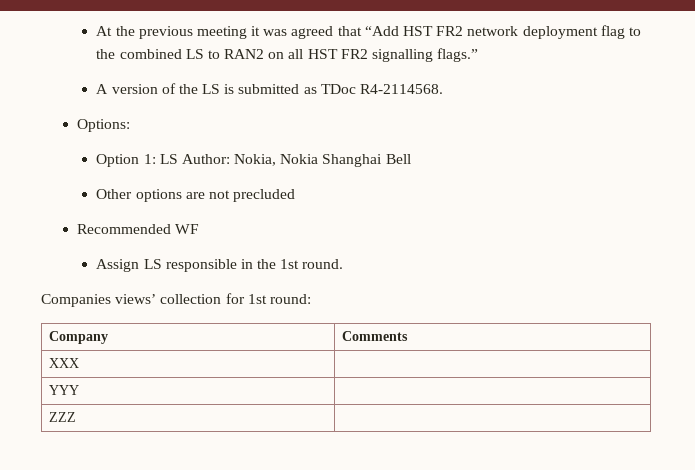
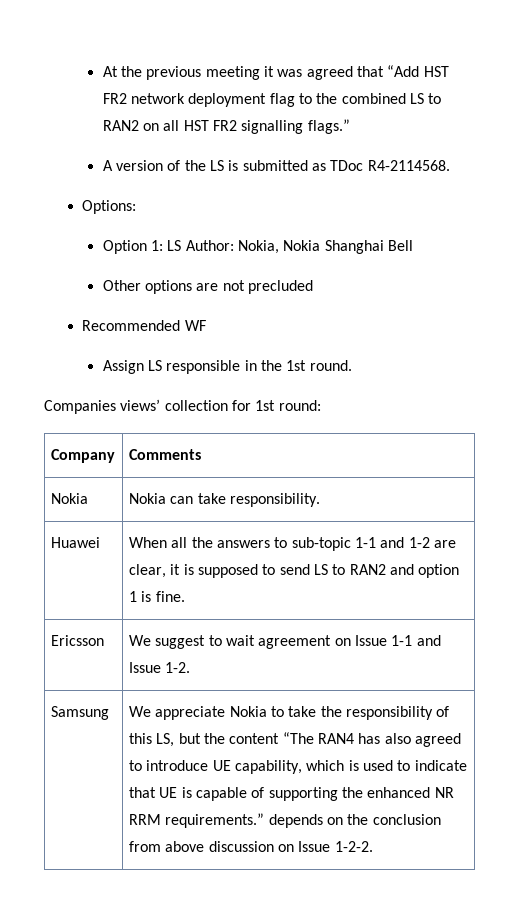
[49,358,80,368] [49,385,80,395] [49,412,77,422] XXX | // YYY | // ZZZ | -> [50,493,88,504] [128,493,320,507] [50,537,100,548] [128,537,456,551] [128,564,460,578] [128,591,185,602] [50,635,104,646] [128,635,441,649] [128,662,191,673] [50,706,109,720] [128,706,450,720] [128,732,461,747] [128,760,467,774] [128,787,454,801] [128,813,441,828] [128,841,373,852] Nokia | Nokia can take responsibility. // Huawei | When all the answers to sub-topic 1-1 and 1-2 are clear, it is supposed to send LS to RAN2 and option 1 is fine. // Ericsson | We suggest to wait agreement on Issue 1-1 and Issue 1-2. // Samsung | We appreciate Nokia to take the responsibility of this LS, but the content “The RAN4 has also agreed to introduce UE capability, which is used to indicate that UE is capable of supporting the enhanced NR RRM requirements.” depends on the conclusion from above discussion on Issue 1-2-2.

